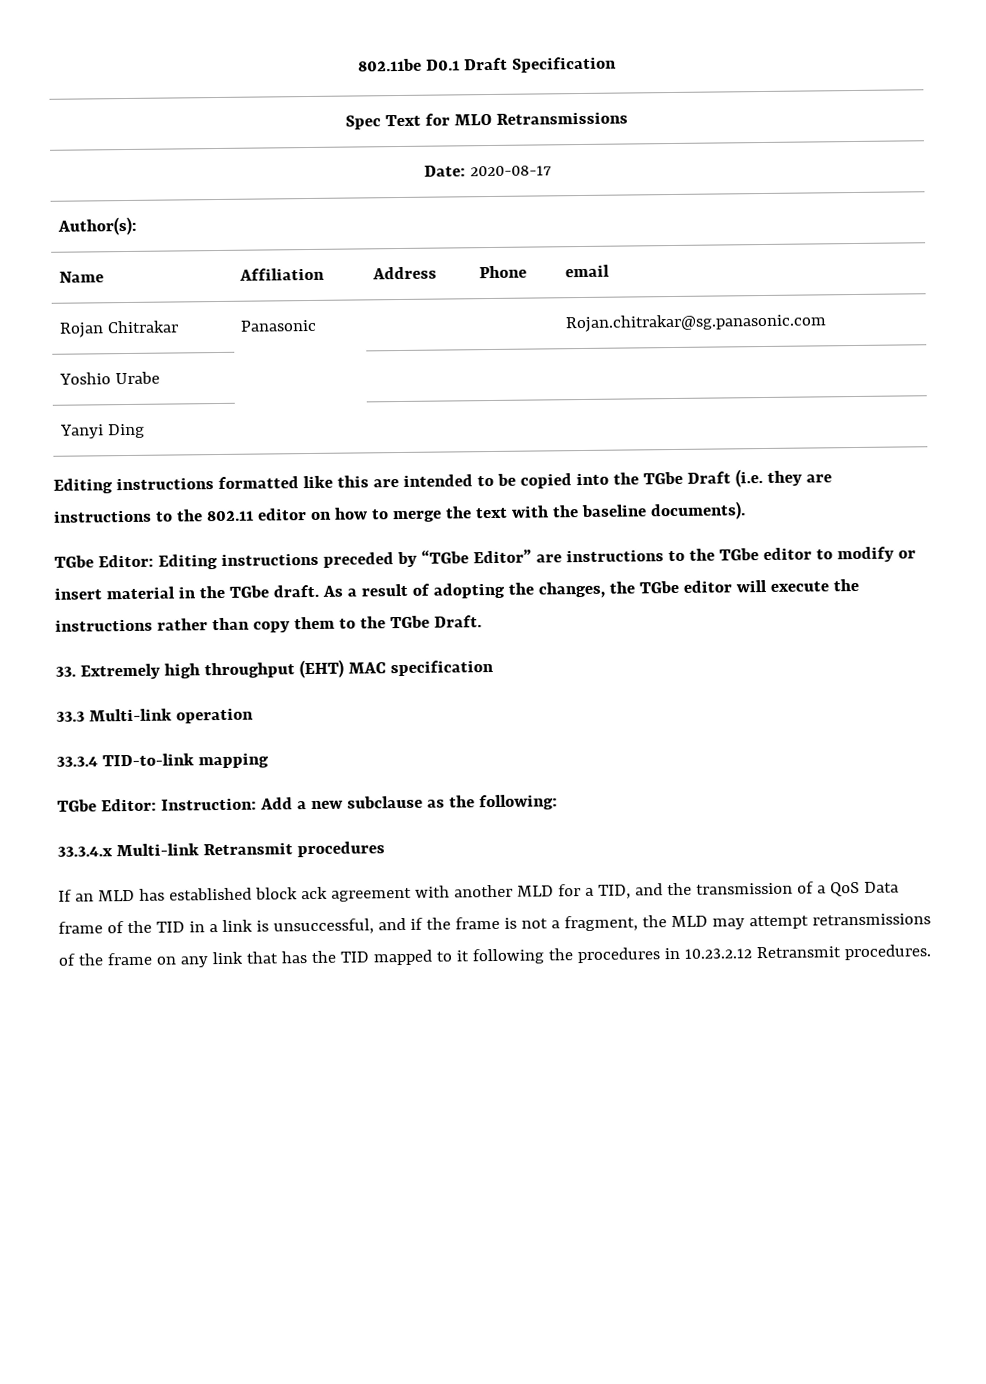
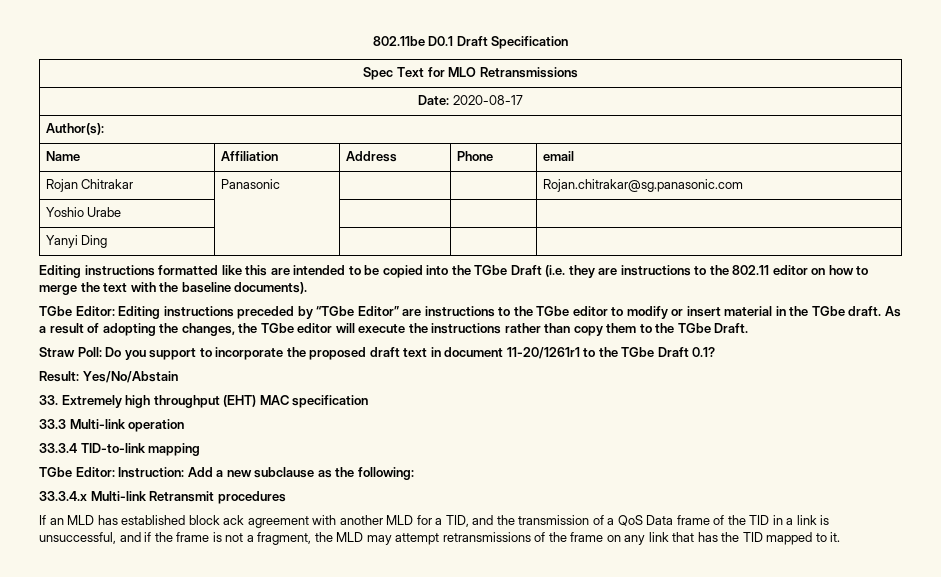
(482, 621) none -> [39,347,716,360] [39,371,178,383] // Straw Poll: Do you support to incorporate the proposed draft text in document 11-20/1261r1 to the TGbe Draft 0.1? // Result: Yes/No/Abstain
[455,944,931,965] it following the procedures in 10.23.2.12 Retransmit procedures. -> [830,532,841,542] it.

